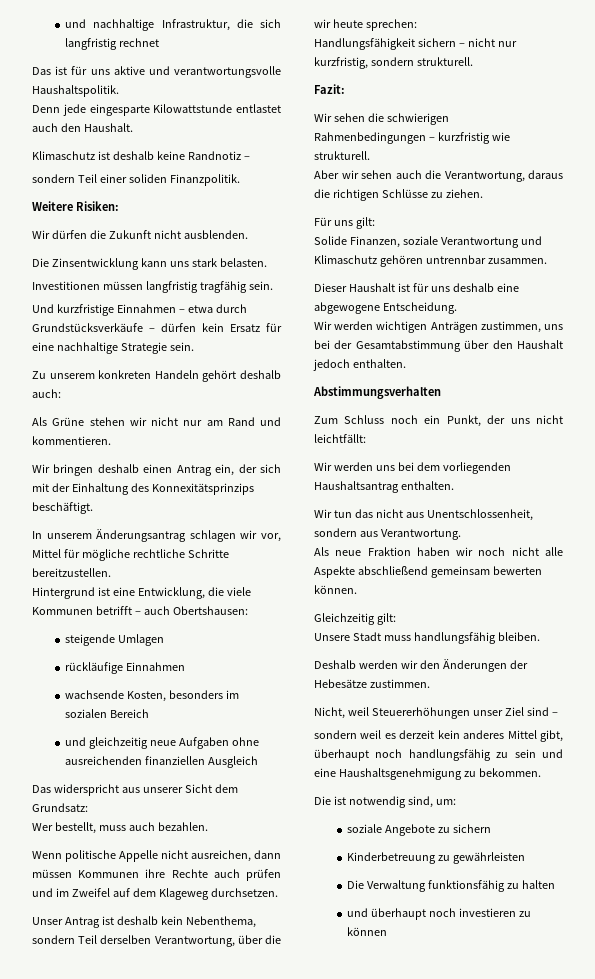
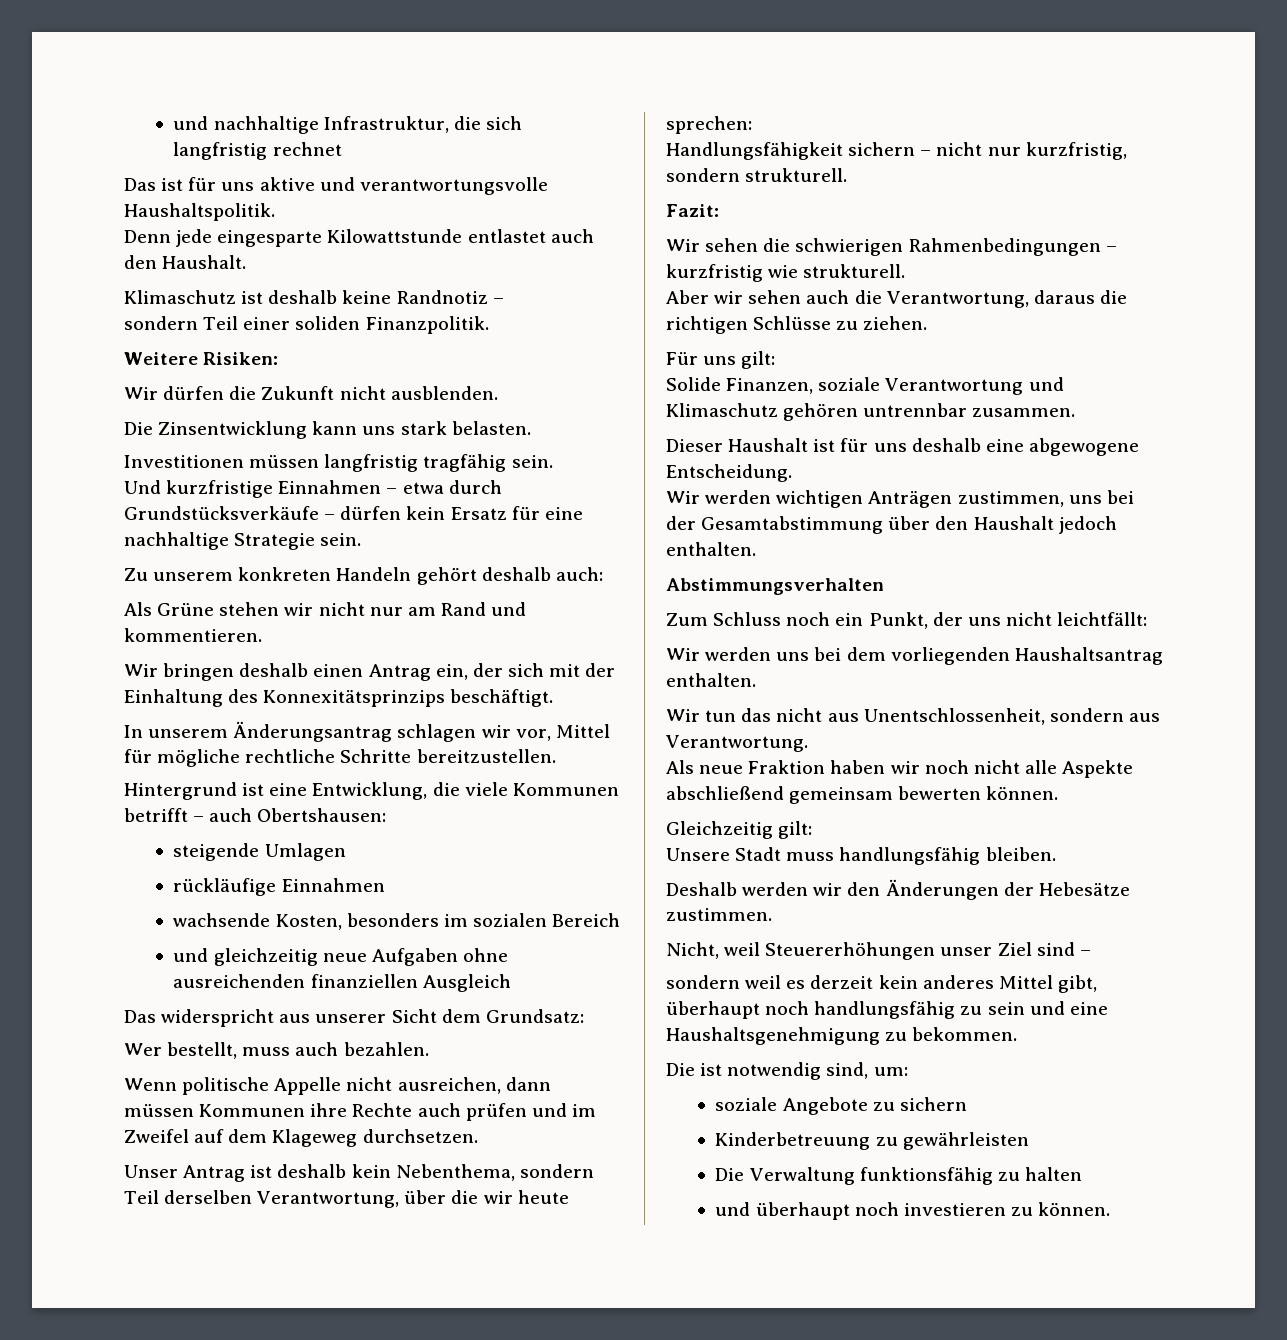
[347,927,388,936] können -> [1038,1202,1111,1216] können.

